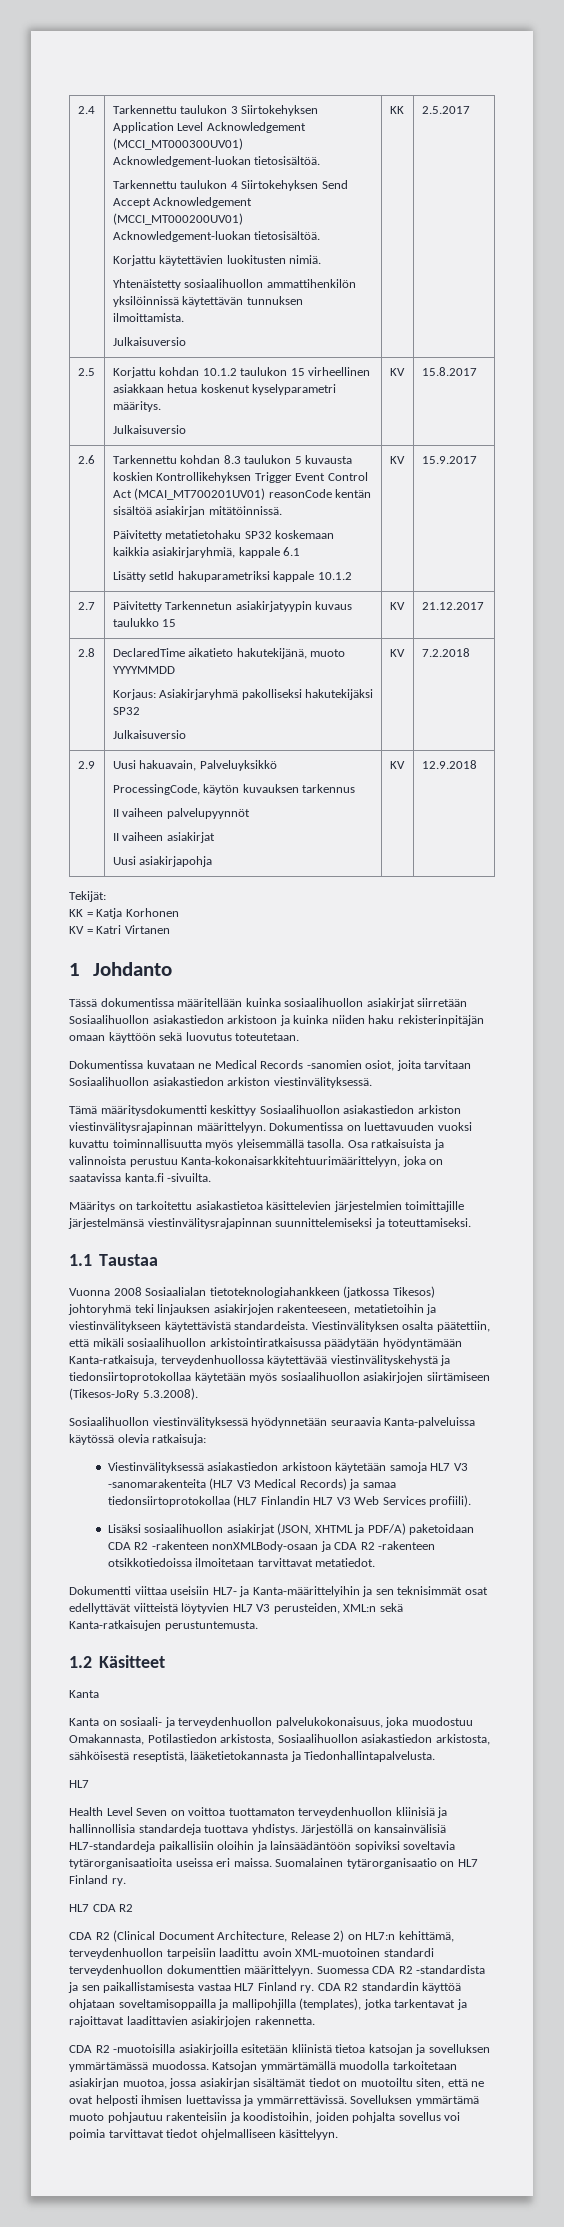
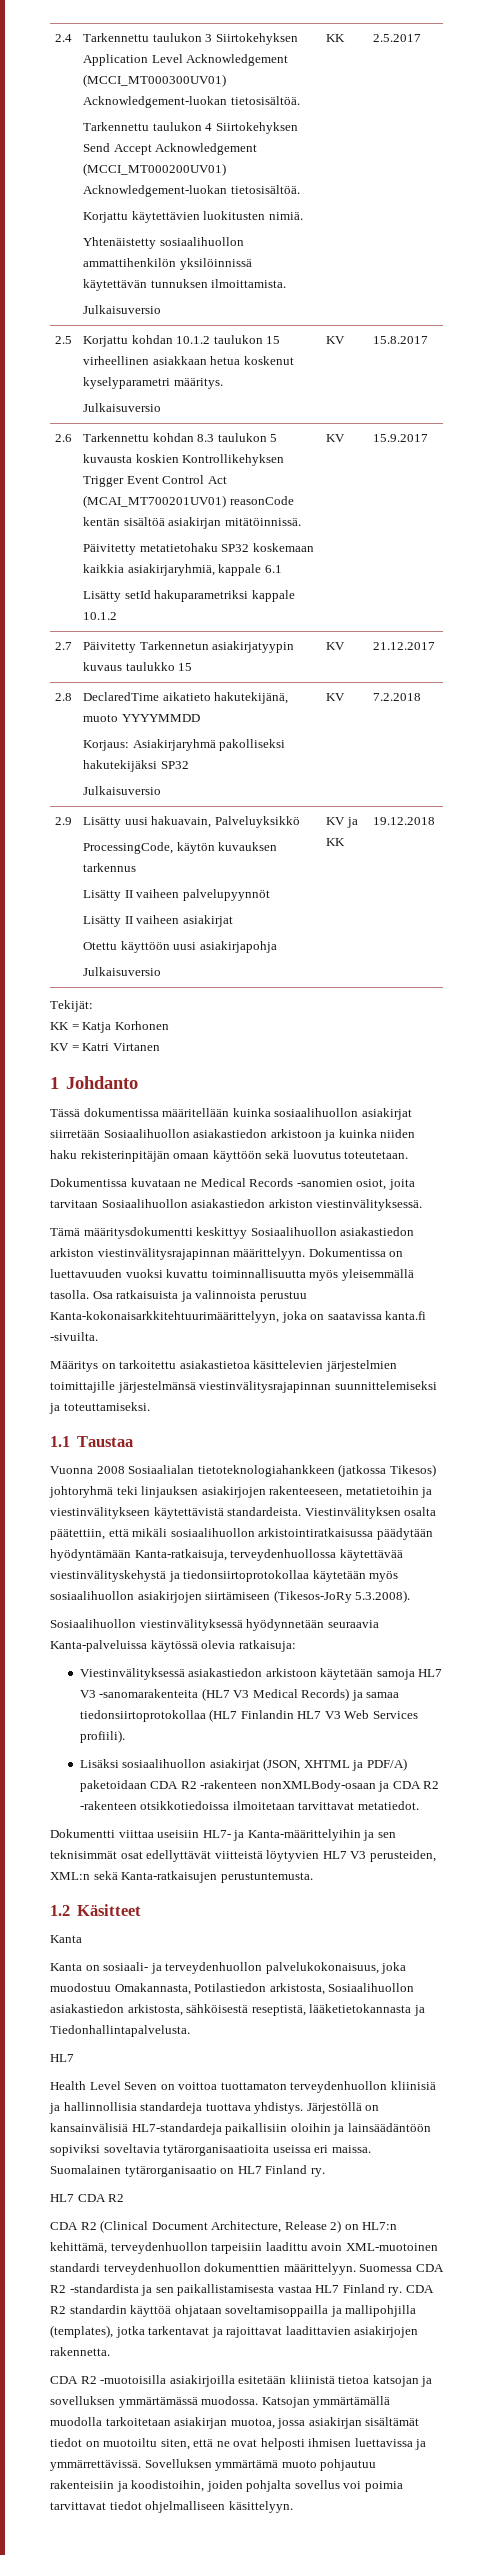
[112,760,136,769] Uusi -> [83,817,148,828] Lisätty uusi
(356, 788) none -> [83,890,122,901] Lisätty
(250, 813) none -> [83,916,122,927] Lisätty
[112,856,136,865] Uusi -> [83,941,197,953] Otettu käyttöön uusi
[389,761,405,769] [421,760,477,769] | KV | 12.9.2018 -> [83,967,162,976] [326,817,358,828] [326,838,346,846] [373,817,436,825] // Julkaisuversio | KV ja KK | 19.12.2018

